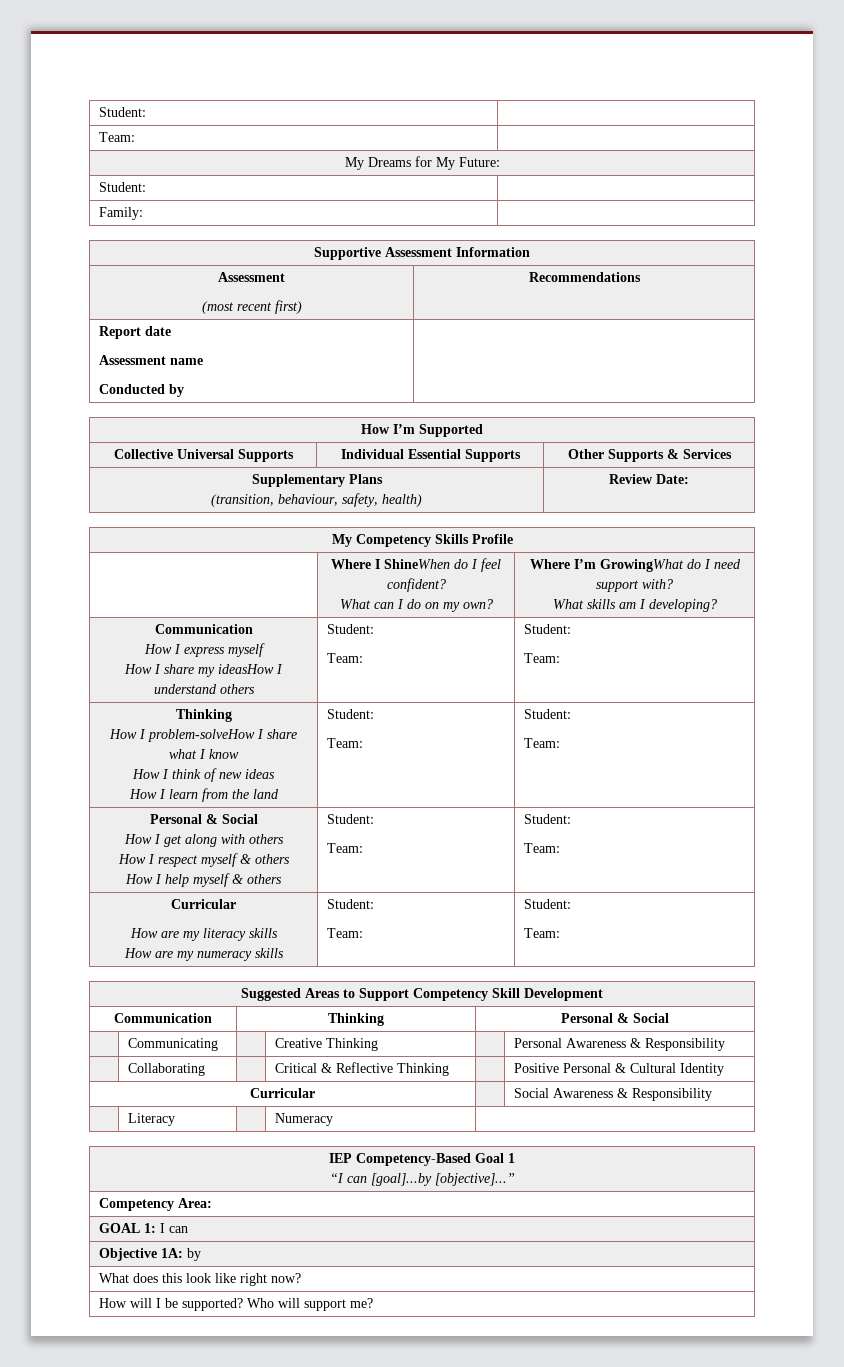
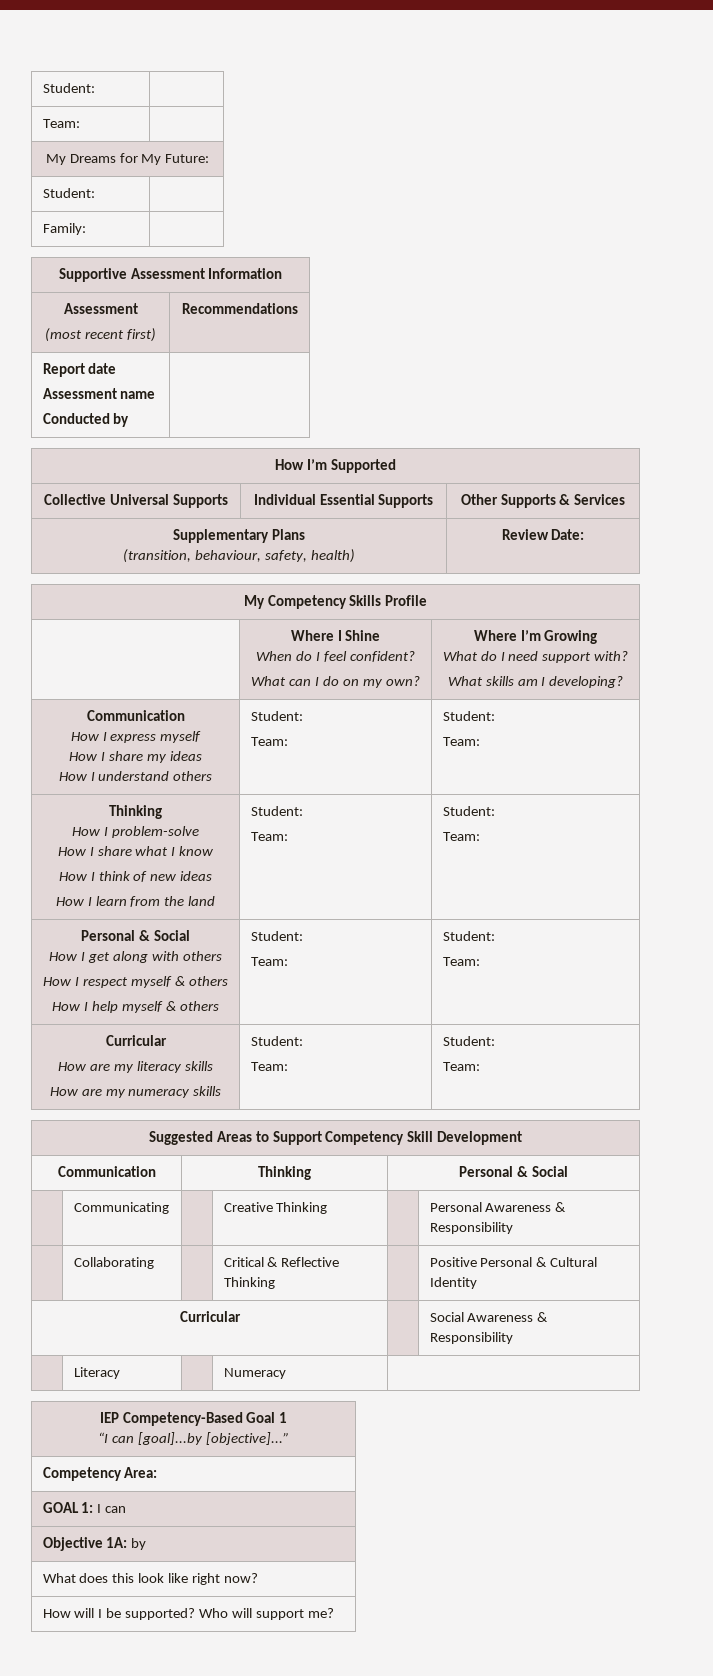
[384,559,450,569] ShineWhen -> [345,630,381,641] [256,651,293,661] Shine // When
[599,559,684,572] GrowingWhat -> [544,630,598,644] [442,651,478,661] Growing // What
[218,664,274,674] ideasHow -> [169,751,202,761] [58,772,87,781] ideas // How
[148,729,255,742] problem-solveHow -> [111,826,199,838] [57,847,86,856] problem-solve // How

